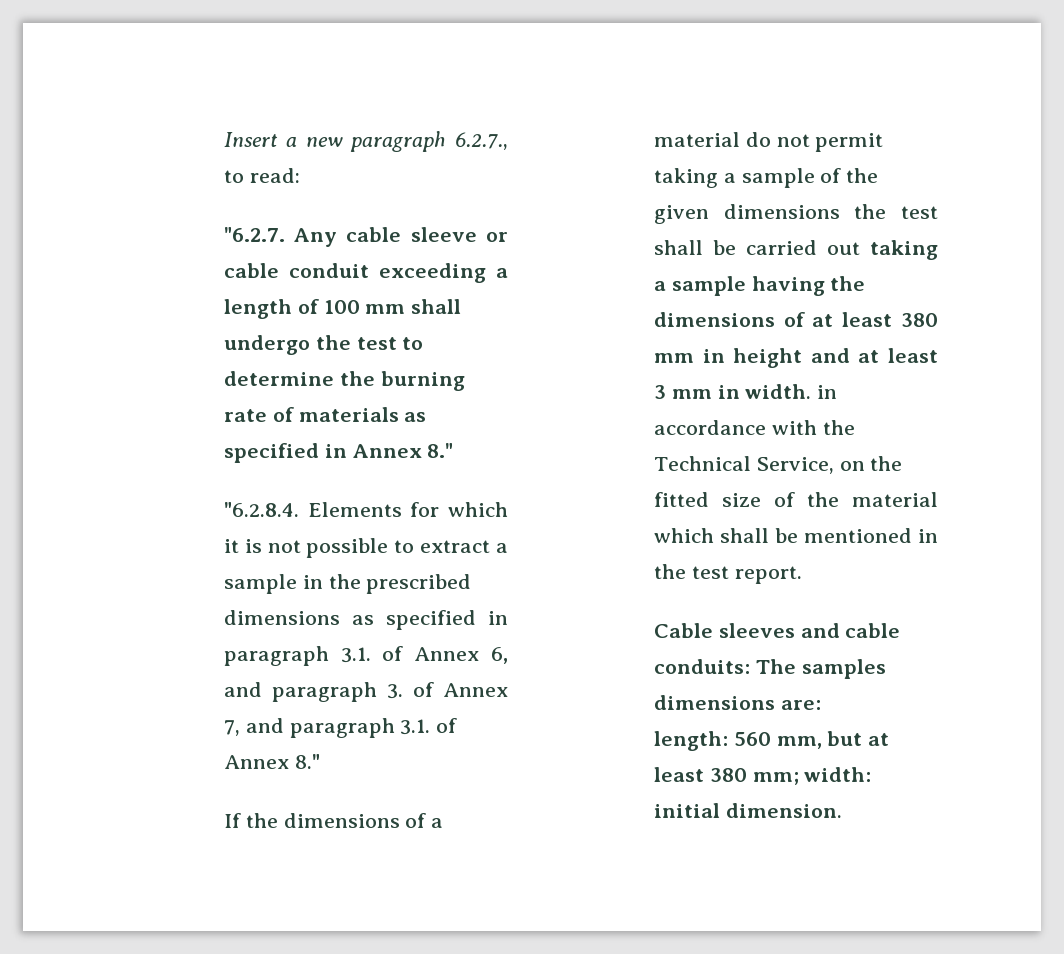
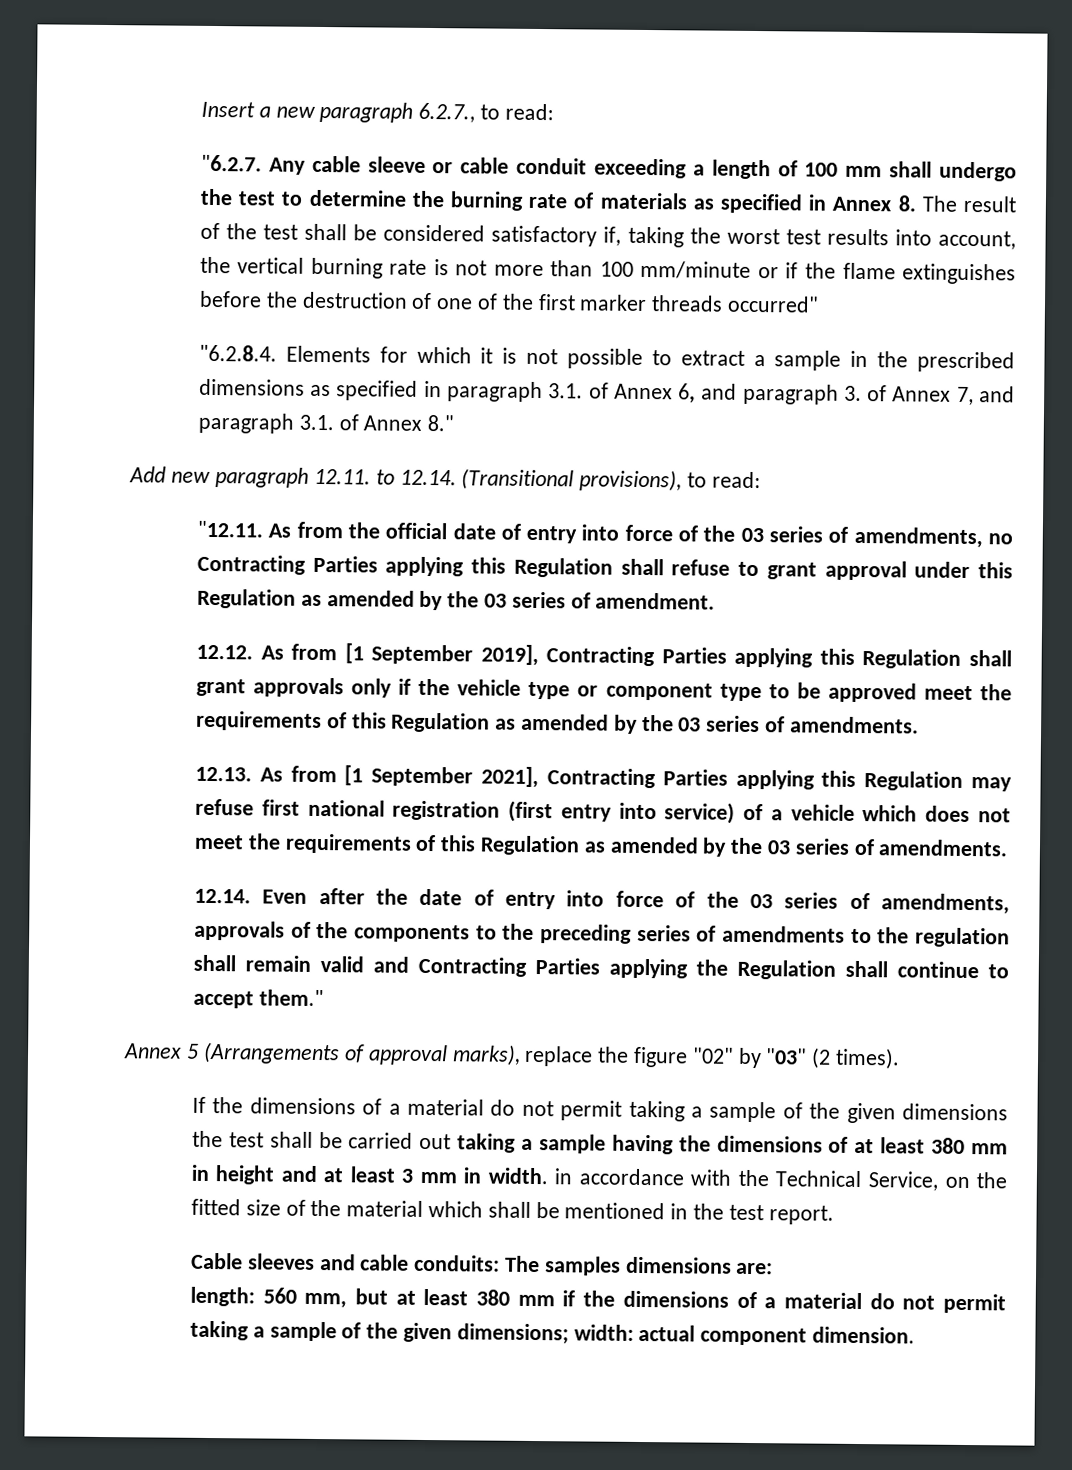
[427,443,454,458] 8." -> [897,195,1018,213] [199,222,1017,250] [199,256,1017,285] [198,290,819,313] 8. The result of the test shall be considered satisfactory if, taking the worst test results into account, the vertical burning rate is not more than 100 mm/minute or if the flame extinguishes before the destruction of one of the first marker threads occurred"
(320, 761) none -> [129,466,761,492] [196,520,1014,549] [196,554,1014,581] [196,588,716,611] [195,643,1012,669] [195,677,1013,703] [195,710,919,734] [194,765,1012,792] [194,798,1012,824] [193,833,1009,857] [193,887,1010,915] [193,920,1011,948] [192,954,1009,980] [192,989,324,1009] [123,1041,900,1070] // Add new paragraph 12.11. to 12.14. (Transitional provisions), to read: // "12.11. As from the official date of entry into force of the 03 series of amendments, no Contracting Parties applying this Regulation shall refuse to grant approval under this Regulation as amended by the 03 series of amendment. // 12.12. As from [1 September 2019], Contracting Parties applying this Regulation shall grant approvals only if the vehicle type or component type to be approved meet the requirements of this Regulation as amended by the 03 series of amendments. // 12.13. As from [1 September 2021], Contracting Parties applying this Regulation may refuse first national registration (first entry into service) of a vehicle which does not meet the requirements of this Regulation as amended by the 03 series of amendments. // 12.14. Even after the date of entry into force of the 03 series of amendments, approvals of the components to the preceding series of amendments to the regulation shall remain valid and Contracting Parties applying the Regulation shall continue to accept them." // Annex 5 (Arrangements of approval marks), replace the figure "02" by "03" (2 times).
[752,767,872,785] [653,803,720,818] mm; width: initial -> [517,1290,1007,1314] [189,1320,808,1346] mm if the dimensions of a material do not permit taking a sample of the given dimensions; width: actual component

